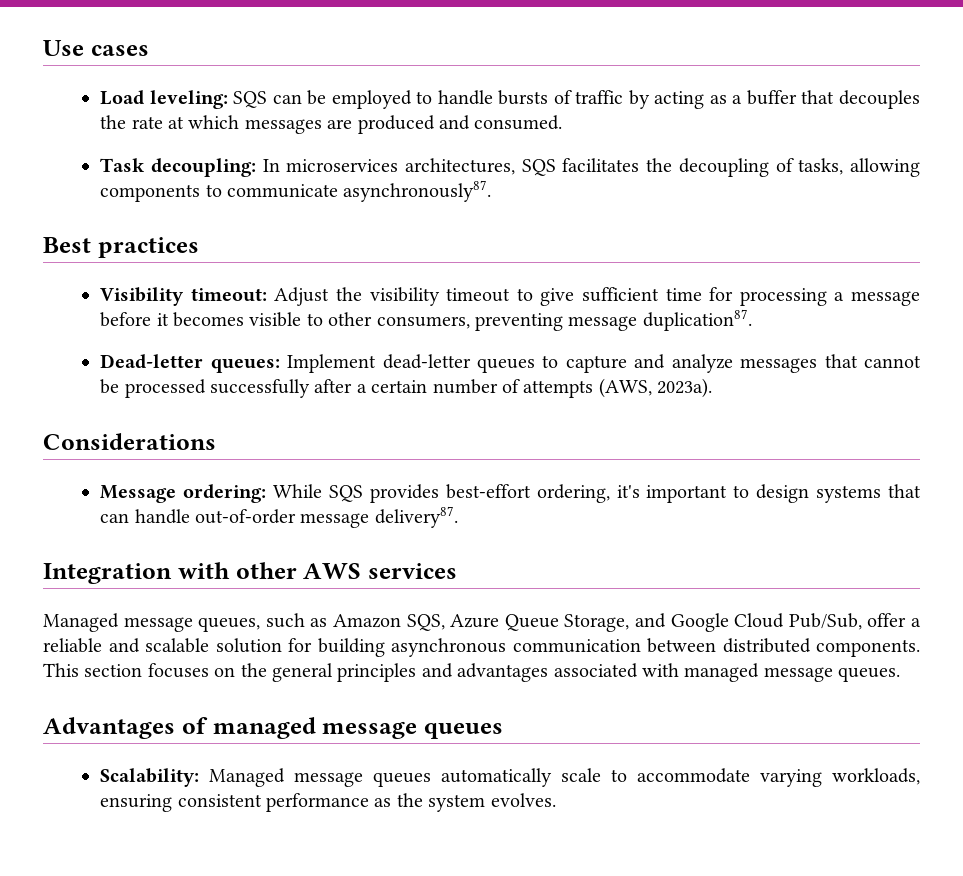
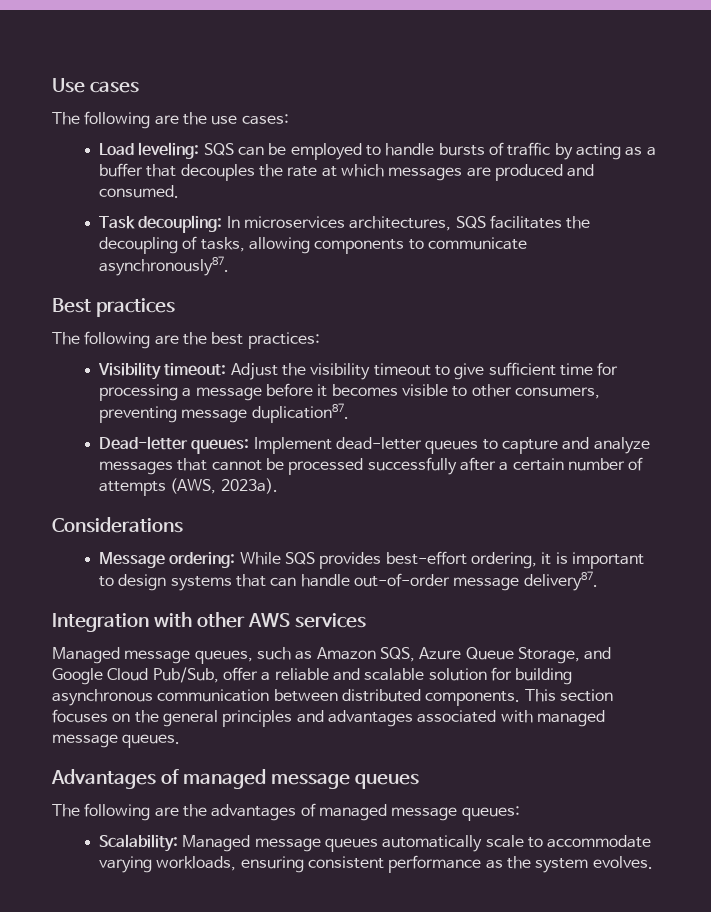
(149, 50) none -> [52,111,289,129] // The following are the use cases:
(199, 247) none -> [52,331,320,349] // The following are the best practices:
[616,485,640,498] it's -> [541,552,568,565] it is
(503, 731) none -> [52,803,520,821] // The following are the advantages of managed message queues:

